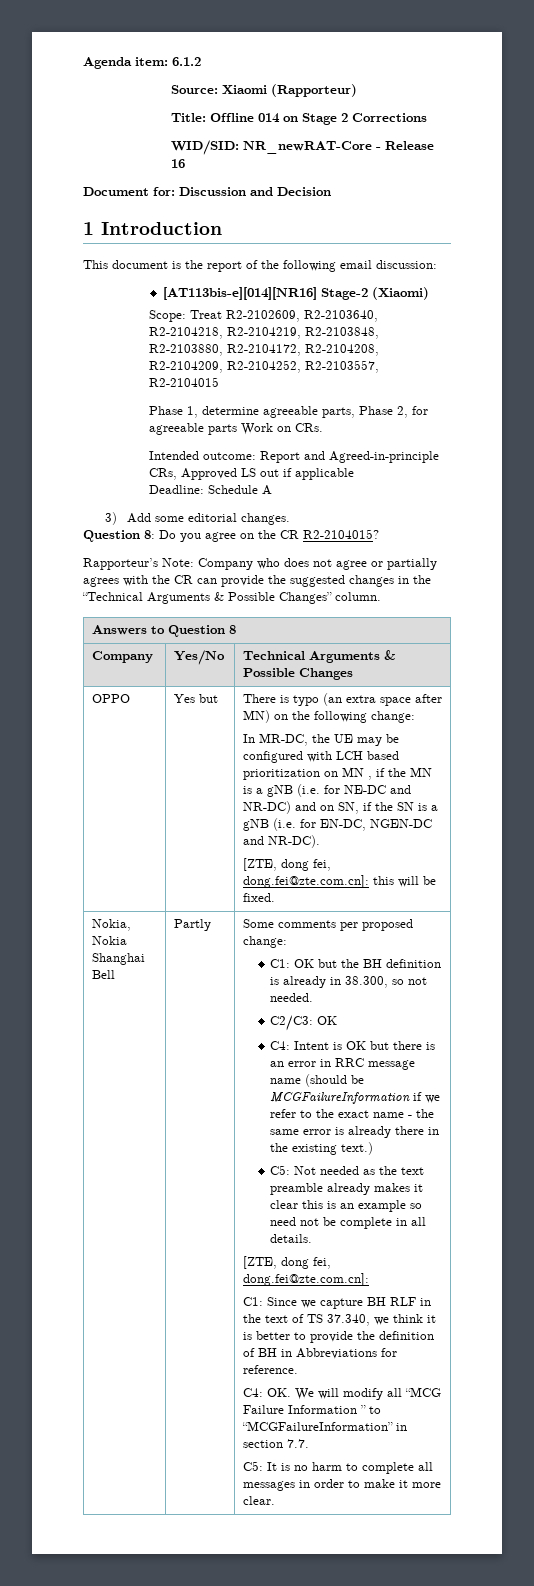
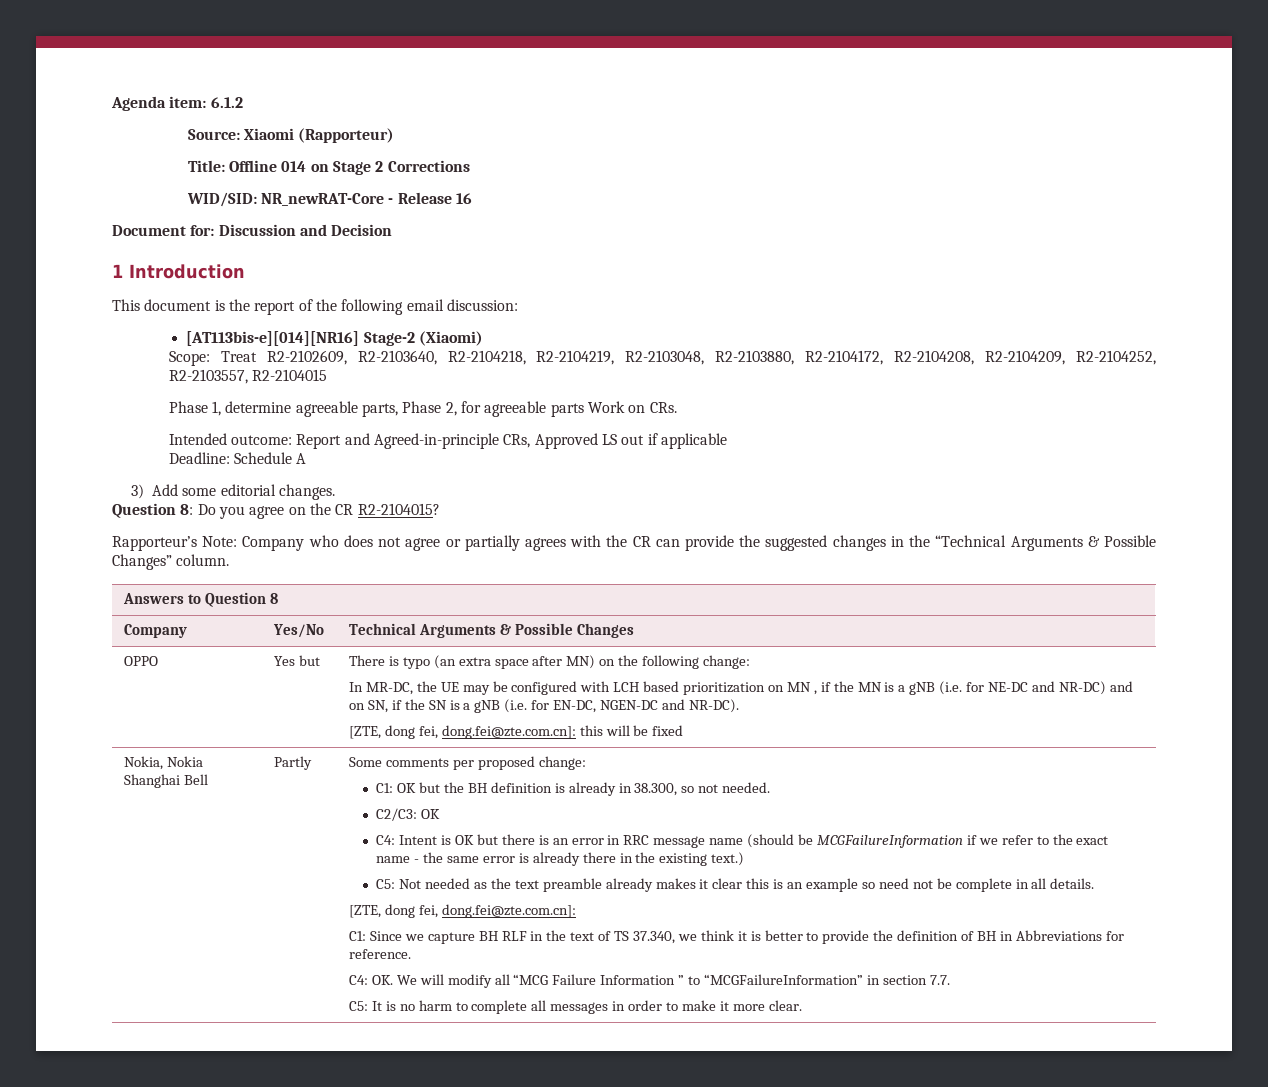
[304,327,379,339] R2-2103848, -> [625,350,705,365] R2-2103048,
[242,893,275,902] fixed. -> [652,725,684,736] fixed

